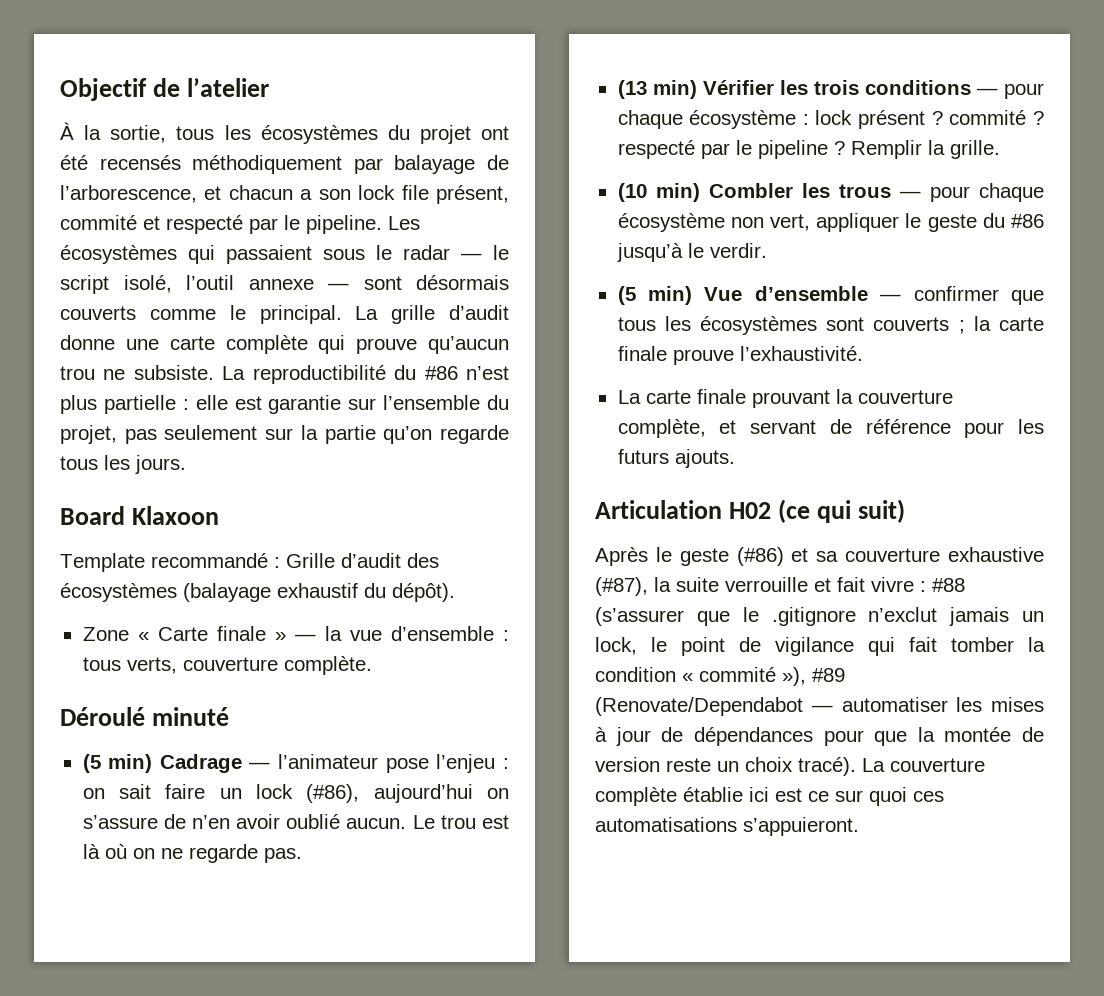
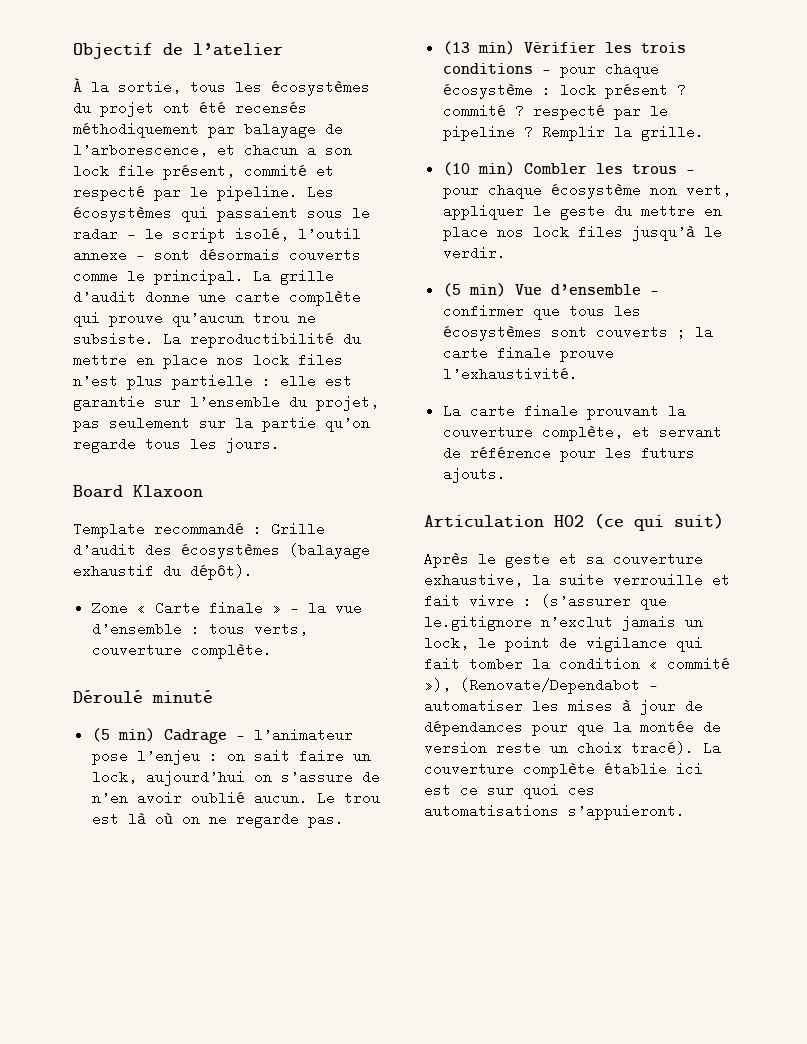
[424,366,458,380] #86 -> [73,353,343,369] mettre en place nos lock files
[255,784,360,803] lock (#86), -> [91,770,137,784] lock,
[1011,214,1044,228] #86 -> [640,204,722,218] [442,225,623,241] mettre en place nos lock files
[736,547,784,566] (#86) -> (550, 560) none
[948,547,1044,562] [595,577,648,596] exhaustive (#87), -> [424,573,523,587] exhaustive,
[932,578,965,592] #88 -> (532, 601) none
[742,607,856,626] le .gitignore -> [424,615,532,631] le.gitignore
[812,668,845,682] #89 -> (451, 685) none

